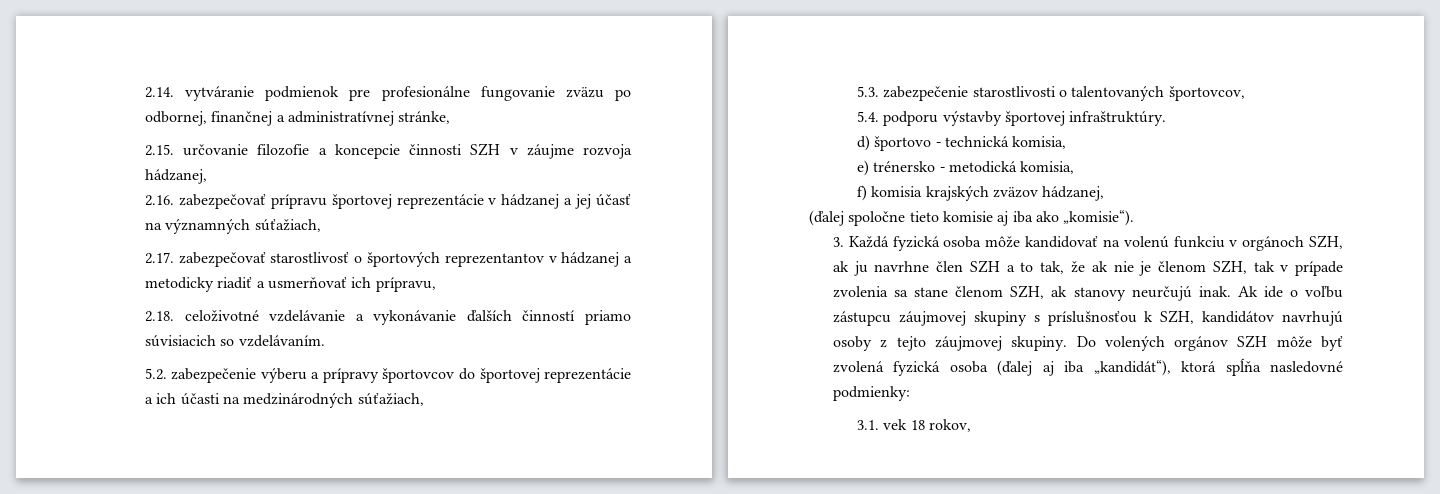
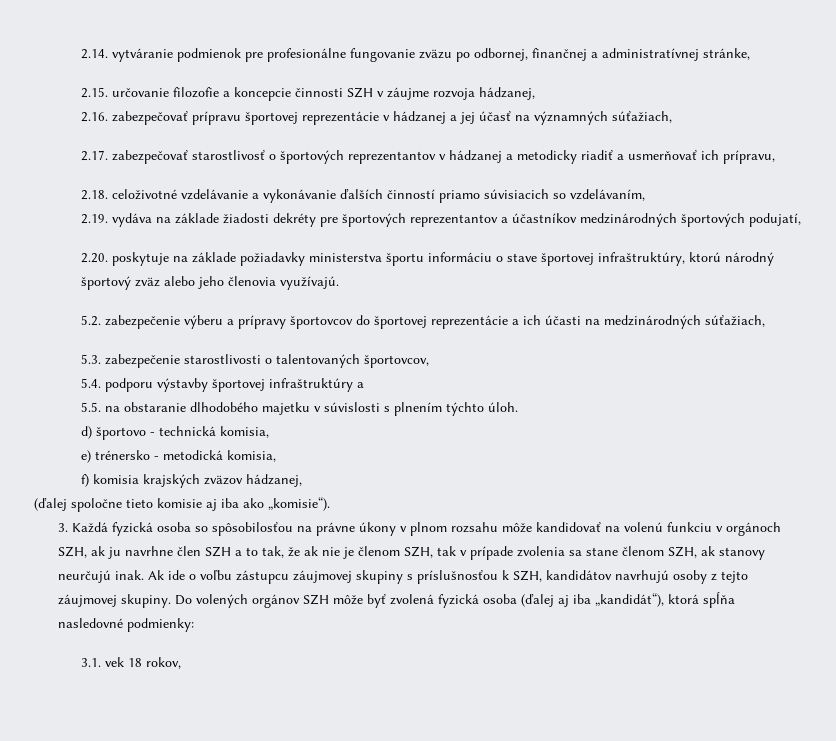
[238,335,325,347] vzdelávaním. -> [570,189,646,201] [81,213,802,227] [81,252,775,266] [81,276,340,290] vzdelávaním, // 2.19. vydáva na základe žiadosti dekréty pre športových reprezentantov a účastníkov medzinárodných športových podujatí, // 2.20. poskytuje na základe požiadavky ministerstva športu informáciu o stave športovej infraštruktúry, ktorú národný športový zväz alebo jeho členovia využívajú.
[1069,111,1167,126] infraštruktúry. -> [269,378,365,392] [81,402,519,416] infraštruktúry a // 5.5. na obstaranie dlhodobého majetku v súvislosti s plnením týchto úloh.
(982, 242) none -> [194,522,498,536] so spôsobilosťou na právne úkony v plnom rozsahu

